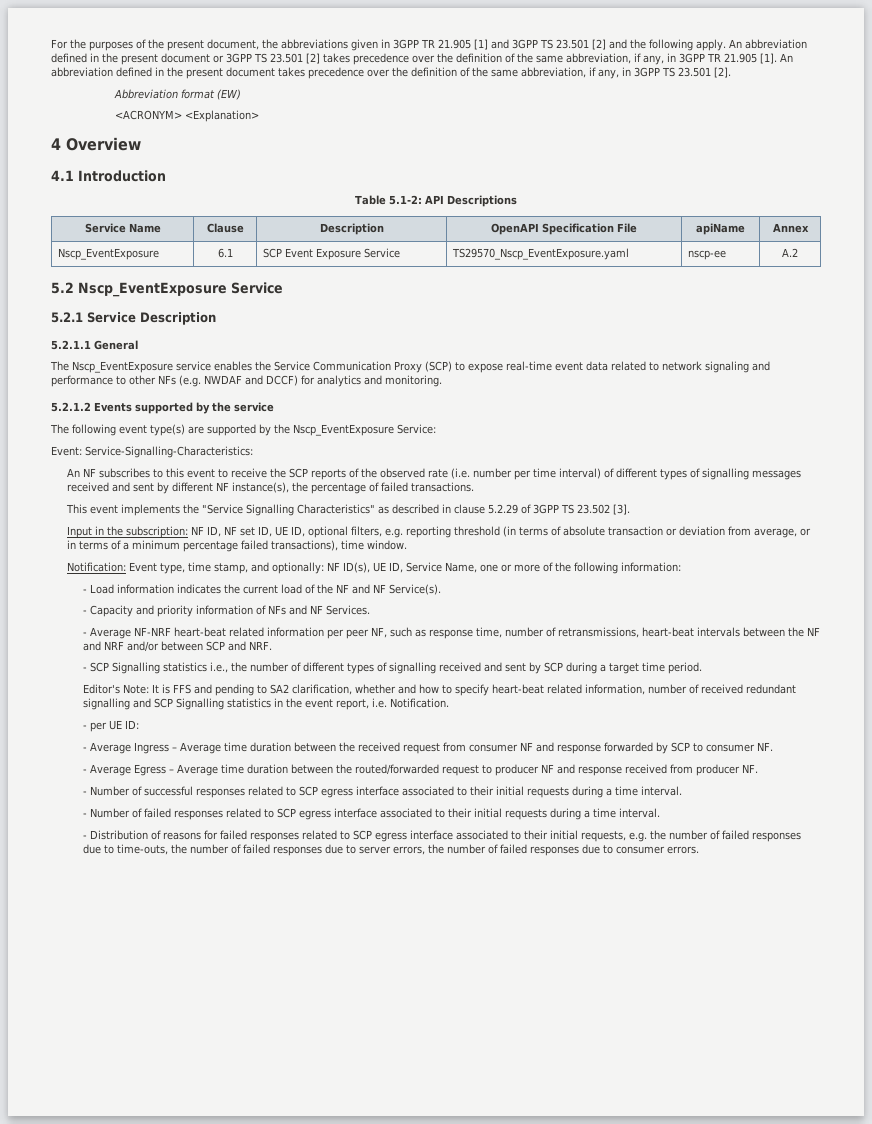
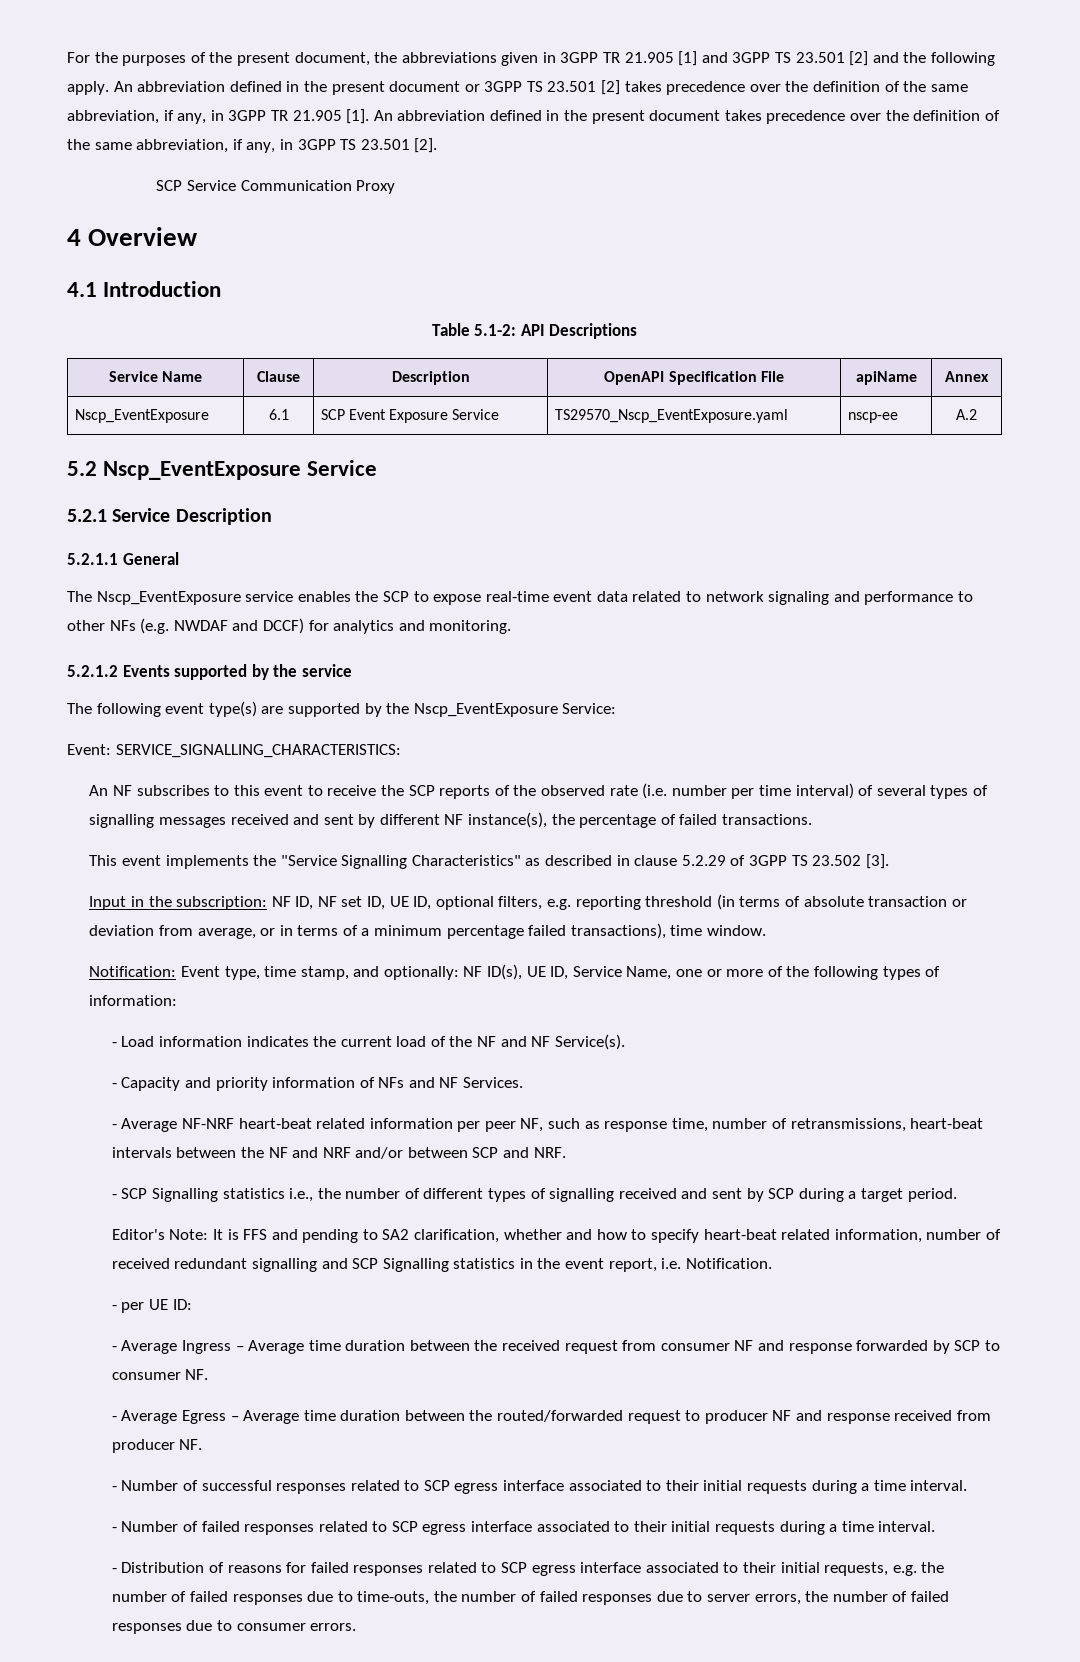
[113,89,241,100] [114,110,259,122] Abbreviation format (EW) // <ACRONYM> <Explanation> -> [156,180,396,194] SCP Service Communication Proxy
[274,361,452,373] Service Communication Proxy (SCP) -> [382,591,409,602] SCP
[85,446,253,458] Service-Signalling-Characteristics: -> [115,744,401,758] SERVICE_SIGNALLING_CHARACTERISTICS:
[615,468,657,478] different -> [876,785,926,796] several
(618, 568) none -> [882,966,941,980] types of
[641,662,665,672] time -> (903, 1195) none

